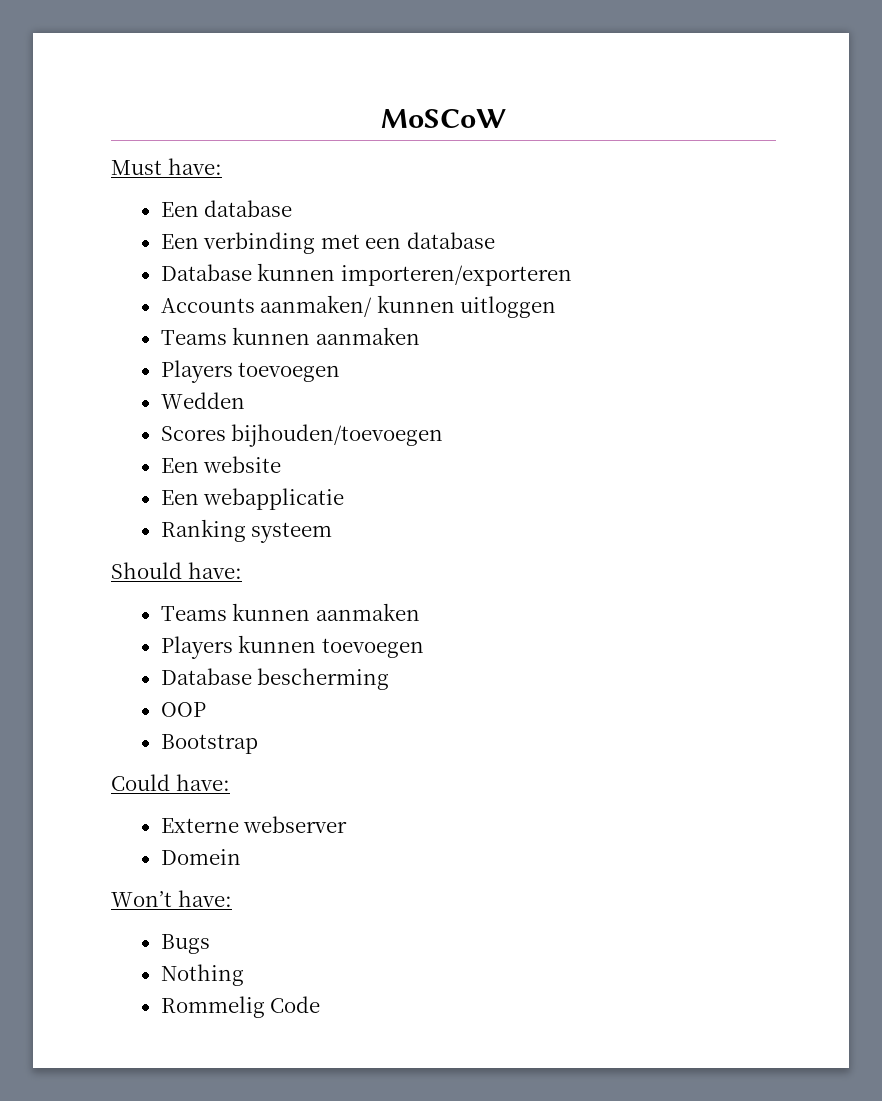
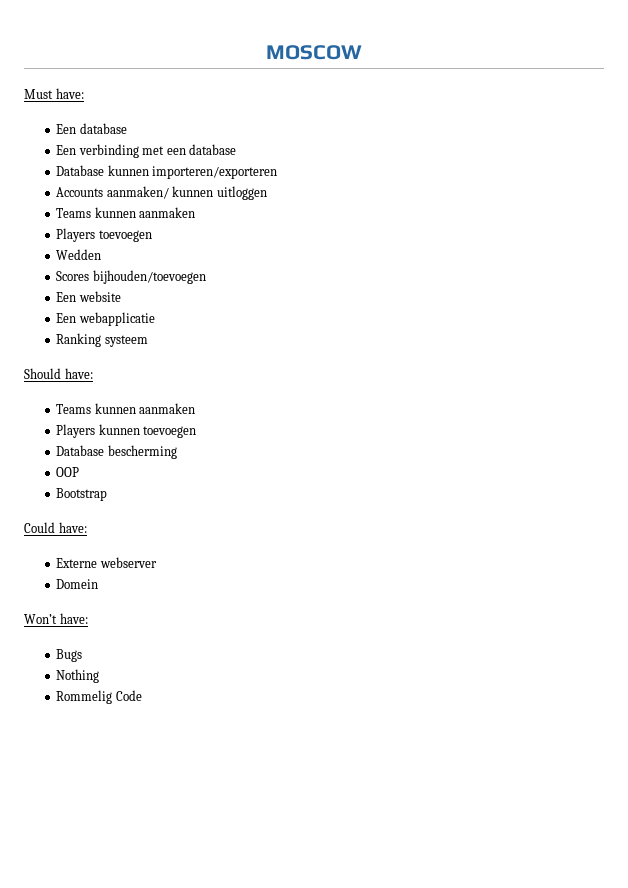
[381,109,506,128] MoSCoW -> [266,45,362,60] MOSCOW

